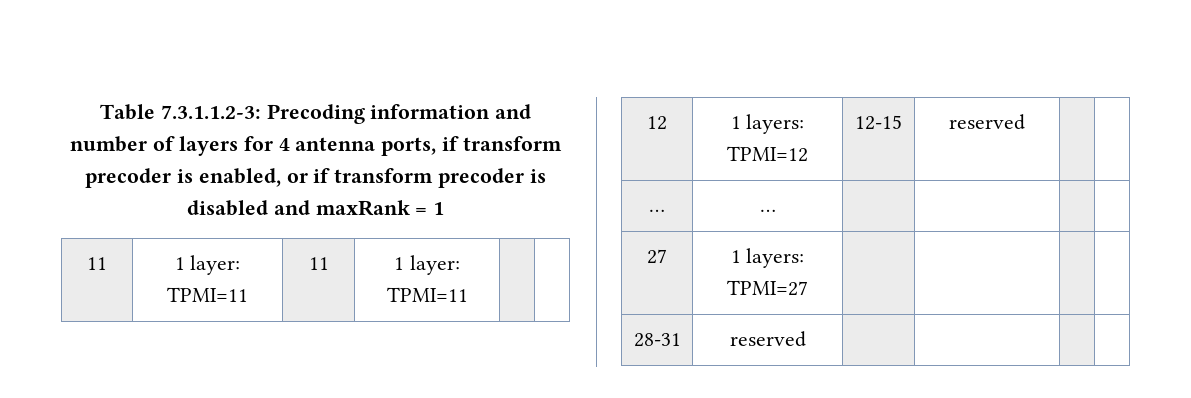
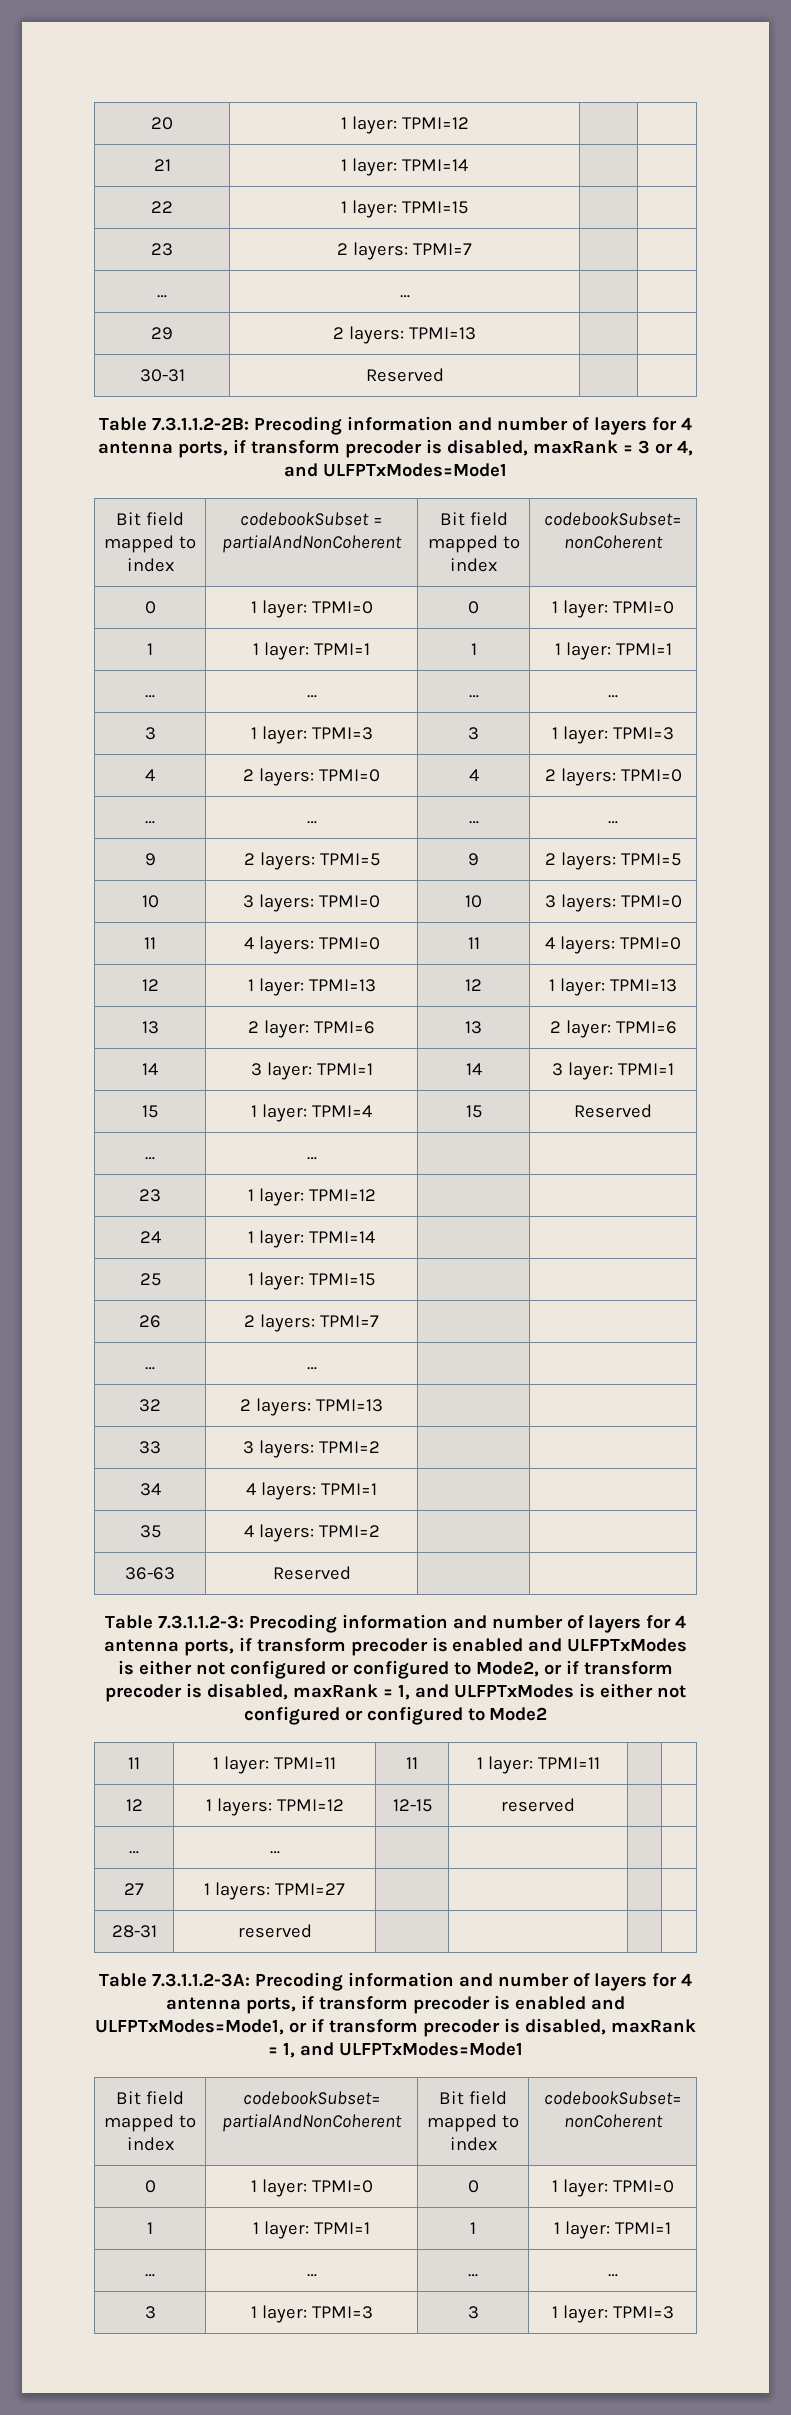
(99, 112) none -> [151,117,173,130] [340,116,469,134] [153,159,171,171] [341,158,468,176] [151,201,173,213] [341,200,468,218] [151,243,173,256] [337,242,472,260] [157,295,167,298] [399,295,410,298] [151,327,173,340] [333,326,476,344] [139,369,185,382] [365,368,444,382] [99,416,692,435] [98,439,693,458] [284,463,507,477] [116,512,184,526] [104,535,196,553] [126,558,174,572] [240,512,383,526] [222,535,402,553] [439,512,508,526] [427,535,520,553] [450,558,497,572] [544,512,682,526] [564,535,663,549] [144,601,156,614] [250,600,373,618] [468,601,479,614] [552,600,674,618] [147,643,153,655] [253,642,370,660] [470,643,477,655] [554,642,672,660] [145,695,155,698] [306,695,317,698] [468,695,479,698] [608,695,618,698] [144,727,156,740] [250,726,373,744] [468,727,479,740] [552,726,674,744] [145,769,155,781] [243,768,380,786] [468,769,479,781] [544,768,682,786] [145,821,155,824] [306,821,317,824] [468,821,479,824] [608,821,618,824] [144,853,156,866] [243,852,380,870] [468,853,479,866] [545,852,681,870] [141,895,159,908] [243,894,380,912] [465,895,482,908] [544,894,682,912] [144,937,156,949] [243,936,380,954] [467,937,480,949] [545,936,681,954] [141,979,159,991] [247,978,376,996] [465,979,482,991] [549,978,677,996] [141,1021,159,1034] [248,1020,375,1038] [465,1021,482,1034] [549,1020,677,1038] [142,1063,158,1075] [250,1062,373,1080] [465,1063,482,1075] [552,1062,674,1080] [142,1105,158,1118] [251,1104,372,1122] [465,1105,482,1118] [574,1104,652,1118] [145,1157,155,1160] [306,1157,317,1160] [139,1189,161,1202] [247,1188,376,1206] [139,1231,161,1243] [248,1230,375,1248] [139,1273,161,1286] [248,1272,375,1290] [139,1315,161,1328] [244,1314,379,1332] [145,1367,155,1370] [306,1367,317,1370] [139,1399,161,1412] [240,1398,383,1416] [139,1441,161,1454] [243,1440,380,1458] [139,1483,161,1496] [246,1482,377,1500] [139,1525,161,1538] [243,1524,380,1542] [125,1567,175,1580] [272,1566,351,1580] 20 | 1 layer: TPMI=12 | | // 21 | 1 layer: TPMI=14 | | // 22 | 1 layer: TPMI=15 | | // 23 | 2 layers: TPMI=7 | | // … | … | | // 29 | 2 layers: TPMI=13 | | // 30-31 | Reserved | | // Table 7.3.1.1.2-2B: Precoding information and number of layers for 4 antenna ports, if transform precoder is disabled, maxRank = 3 or 4, and ULFPTxModes=Mode1 // Bit field mapped to index | codebookSubset = partialAndNonCoherent | Bit field mapped to index | codebookSubset= nonCoherent // 0 | 1 layer: TPMI=0 | 0 | 1 layer: TPMI=0 // 1 | 1 layer: TPMI=1 | 1 | 1 layer: TPMI=1 // … | … | … | … // 3 | 1 layer: TPMI=3 | 3 | 1 layer: TPMI=3 // 4 | 2 layers: TPMI=0 | 4 | 2 layers: TPMI=0 // … | … | … | … // 9 | 2 layers: TPMI=5 | 9 | 2 layers: TPMI=5 // 10 | 3 layers: TPMI=0 | 10 | 3 layers: TPMI=0 // 11 | 4 layers: TPMI=0 | 11 | 4 layers: TPMI=0 // 12 | 1 layer: TPMI=13 | 12 | 1 layer: TPMI=13 // 13 | 2 layer: TPMI=6 | 13 | 2 layer: TPMI=6 // 14 | 3 layer: TPMI=1 | 14 | 3 layer: TPMI=1 // 15 | 1 layer: TPMI=4 | 15 | Reserved // … | … | | // 23 | 1 layer: TPMI=12 | | // 24 | 1 layer: TPMI=14 | | // 25 | 1 layer: TPMI=15 | | // 26 | 2 layers: TPMI=7 | | // … | … | | // 32 | 2 layers: TPMI=13 | | // 33 | 3 layers: TPMI=2 | | // 34 | 4 layers: TPMI=1 | | // 35 | 4 layers: TPMI=2 | | // 36-63 | Reserved | | //
[198,168,546,188] [186,200,445,216] enabled, or if transform precoder is disabled and maxRank = 1 -> [452,1638,688,1652] [118,1660,673,1679] [105,1683,686,1702] [243,1706,548,1725] enabled and ULFPTxModes is either not configured or configured to Mode2, or if transform precoder is disabled, maxRank = 1, and ULFPTxModes is either not configured or configured to Mode2
(806, 339) none -> [98,1972,693,1991] [166,1995,625,2014] [95,2018,696,2037] [268,2042,523,2058] [116,2091,184,2105] [104,2114,196,2132] [126,2137,174,2151] [242,2091,381,2105] [222,2114,402,2132] [439,2091,507,2105] [427,2114,519,2132] [449,2137,497,2151] [543,2091,682,2105] [563,2114,663,2128] [144,2180,156,2193] [250,2179,373,2197] [467,2180,479,2193] [551,2179,674,2197] [147,2222,153,2234] [253,2221,370,2239] [470,2222,476,2234] [554,2221,671,2239] [145,2274,155,2277] [306,2274,317,2277] [468,2274,478,2277] [607,2274,618,2277] [144,2306,156,2319] [250,2305,373,2323] [467,2306,479,2319] [551,2305,674,2323] // Table 7.3.1.1.2-3A: Precoding information and number of layers for 4 antenna ports, if transform precoder is enabled and ULFPTxModes=Mode1, or if transform precoder is disabled, maxRank = 1, and ULFPTxModes=Mode1 // Bit field mapped to index | codebookSubset= partialAndNonCoherent | Bit field mapped to index | codebookSubset= nonCoherent // 0 | 1 layer: TPMI=0 | 0 | 1 layer: TPMI=0 // 1 | 1 layer: TPMI=1 | 1 | 1 layer: TPMI=1 // … | … | … | … // 3 | 1 layer: TPMI=3 | 3 | 1 layer: TPMI=3

